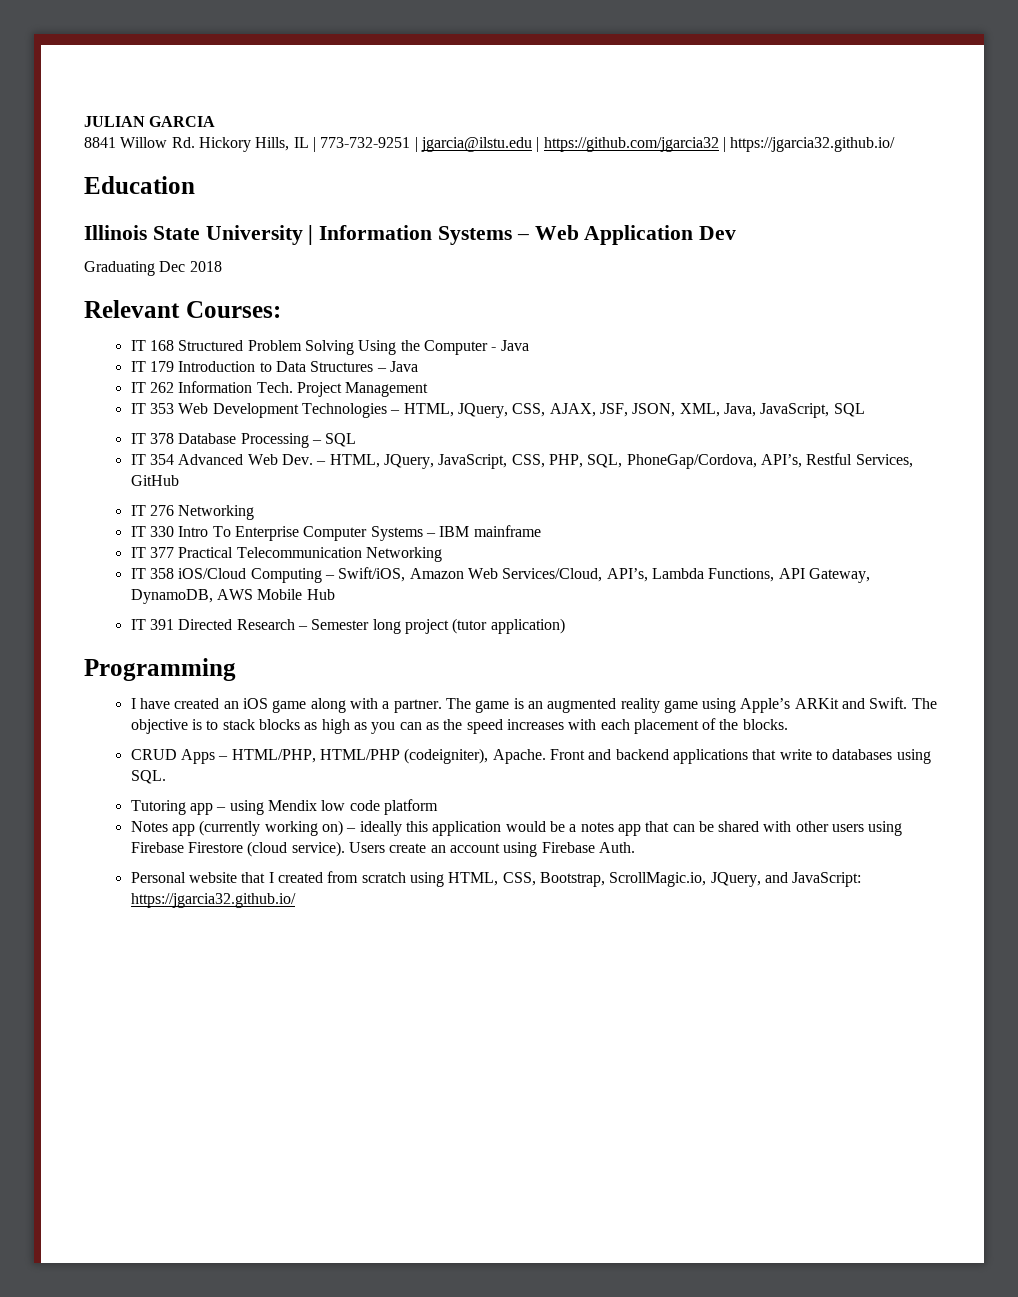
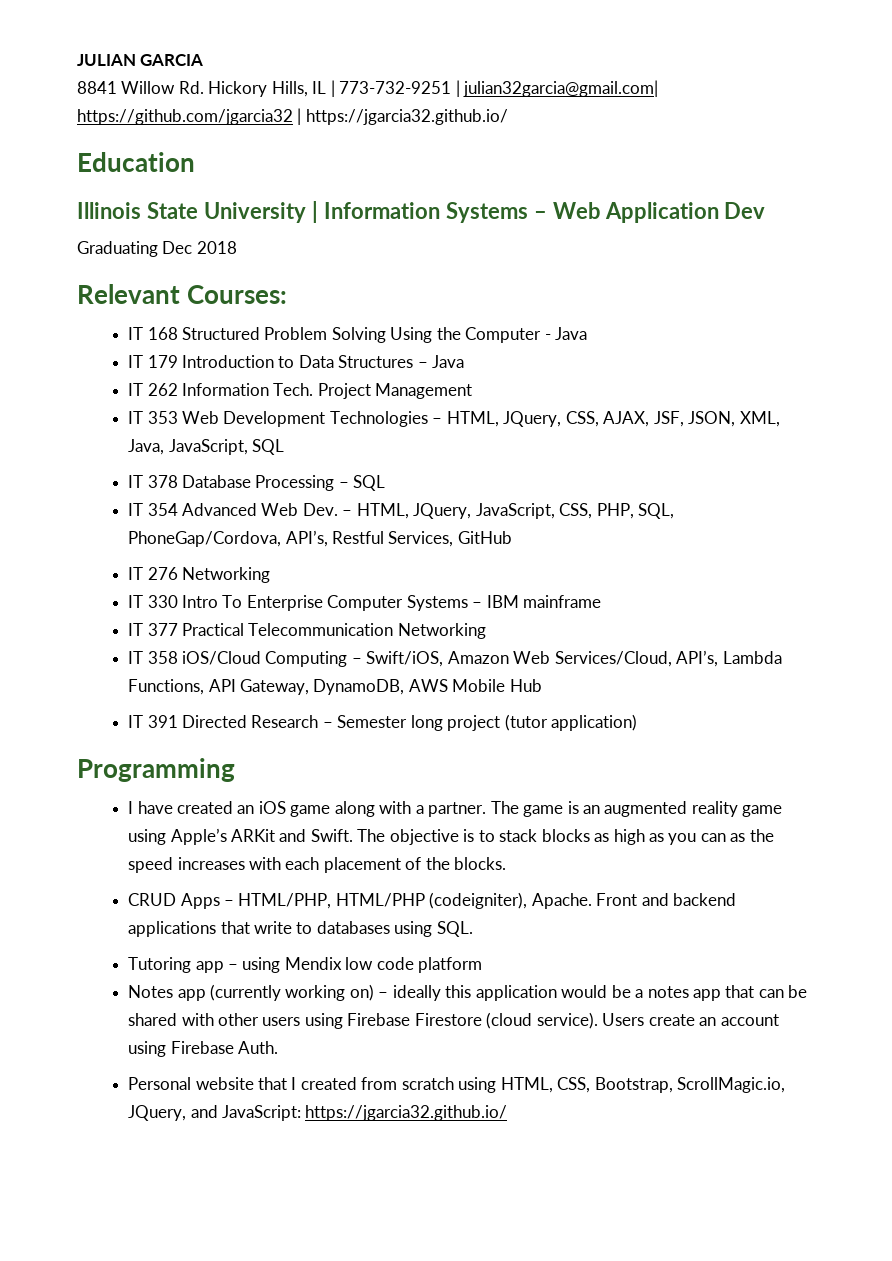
[420,137,540,152] jgarcia@ilstu.edu | -> [463,80,659,97] julian32garcia@gmail.com|

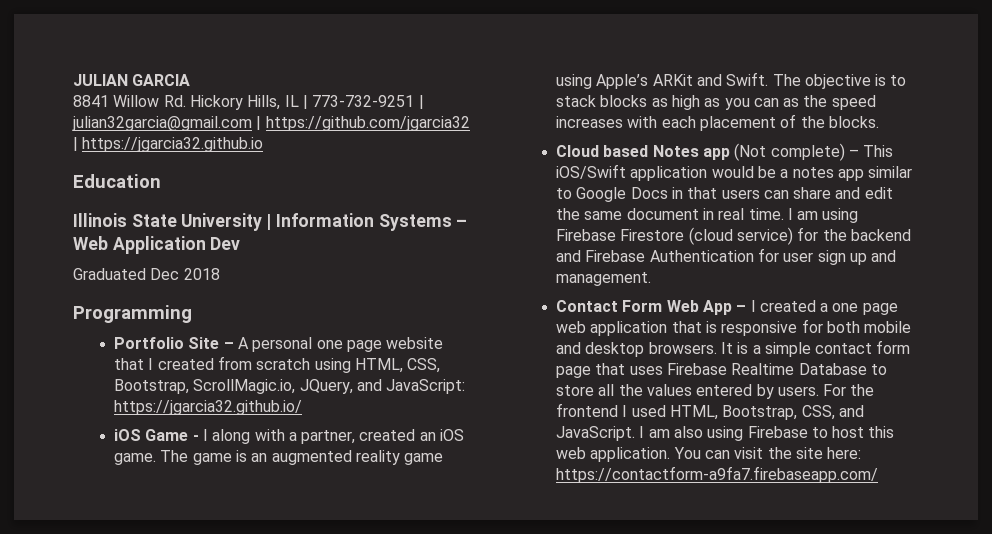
[463,80,659,97] julian32garcia@gmail.com| -> [72,116,262,131] julian32garcia@gmail.com |
[305,109,508,125] https://jgarcia32.github.io/ -> [82,137,264,152] https://jgarcia32.github.io
[77,241,158,257] Graduating -> [73,268,146,280] Graduated
[77,284,288,304] [128,327,588,343] [128,355,465,368] [128,383,473,399] [128,411,780,427] [128,439,284,455] [128,475,386,491] [128,503,675,519] [128,530,512,547] [128,567,270,583] [128,595,602,611] [128,623,486,639] [128,650,782,667] [128,679,542,695] [128,714,638,731] [77,758,235,782] [128,801,487,817] Relevant Courses: // IT 168 Structured Problem Solving Using the Computer - Java // IT 179 Introduction to Data Structures – Java // IT 262 Information Tech. Project Management // IT 353 Web Development Technologies – HTML, JQuery, CSS, AJAX, JSF, JSON, XML, Java, JavaScript, SQL // IT 378 Database Processing – SQL // IT 354 Advanced Web Dev. – HTML, JQuery, JavaScript, CSS, PHP, SQL, PhoneGap/Cordova, API’s, Restful Services, GitHub // IT 276 Networking // IT 330 Intro To Enterprise Computer Systems – IBM mainframe // IT 377 Practical Telecommunication Networking // IT 358 iOS/Cloud Computing – Swift/iOS, Amazon Web Services/Cloud, API’s, Lambda Functions, API Gateway, DynamoDB, AWS Mobile Hub // IT 391 Directed Research – Semester long project (tutor application) // Programming // I have created an iOS game along with a partner. -> [73,305,192,323] [113,337,444,352] [113,356,441,373] [113,379,466,394] [113,400,302,415] [113,429,465,444] [113,453,156,465] Programming // Portfolio Site – A personal one page website that I created from scratch using HTML, CSS, Bootstrap, ScrollMagic.io, JQuery, and JavaScript: https://jgarcia32.github.io/ // iOS Game - I along with a partner, created an iOS game.
[128,892,737,909] [128,921,473,937] [128,957,483,973] [128,984,472,1001] CRUD Apps – HTML/PHP, HTML/PHP (codeigniter), Apache. Front and backend applications that write to databases using SQL. // Tutoring app – using Mendix low code platform // Notes app (currently working on) – ideally this -> [555,143,894,161] [555,164,626,179] Cloud based Notes app (Not complete) – This iOS/Swift
[725,985,808,998] [128,1012,779,1029] [128,1041,278,1057] [128,1077,786,1093] [128,1105,508,1121] that can be shared with other users using Firebase Firestore (cloud service). Users create an account using Firebase Auth. // Personal website that I created from scratch using HTML, CSS, Bootstrap, ScrollMagic.io, JQuery, and JavaScript: https://jgarcia32.github.io/ -> [868,166,913,178] [555,187,893,202] [555,208,859,223] [555,227,911,245] [555,248,897,265] [555,272,651,286] [555,300,898,315] [555,319,912,336] [555,340,911,357] [555,363,887,378] [555,384,875,399] [555,403,864,420] [555,426,895,441] [555,447,862,462] [555,466,878,483] similar to Google Docs in that users can share and edit the same document in real time. I am using Firebase Firestore (cloud service) for the backend and Firebase Authentication for user sign up and management. // Contact Form Web App – I created a one page web application that is responsive for both mobile and desktop browsers. It is a simple contact form page that uses Firebase Realtime Database to store all the values entered by users. For the frontend I used HTML, Bootstrap, CSS, and JavaScript. I am also using Firebase to host this web application. You can visit the site here: https://contactform-a9fa7.firebaseapp.com/

